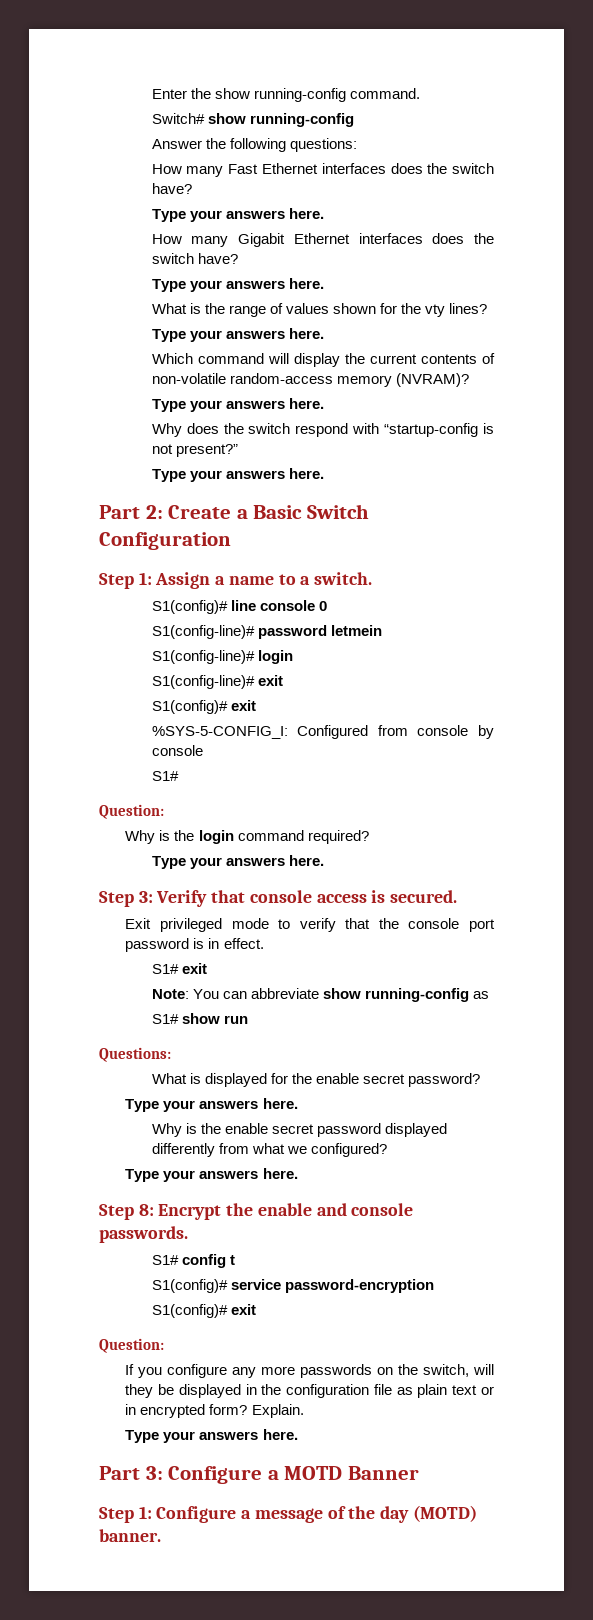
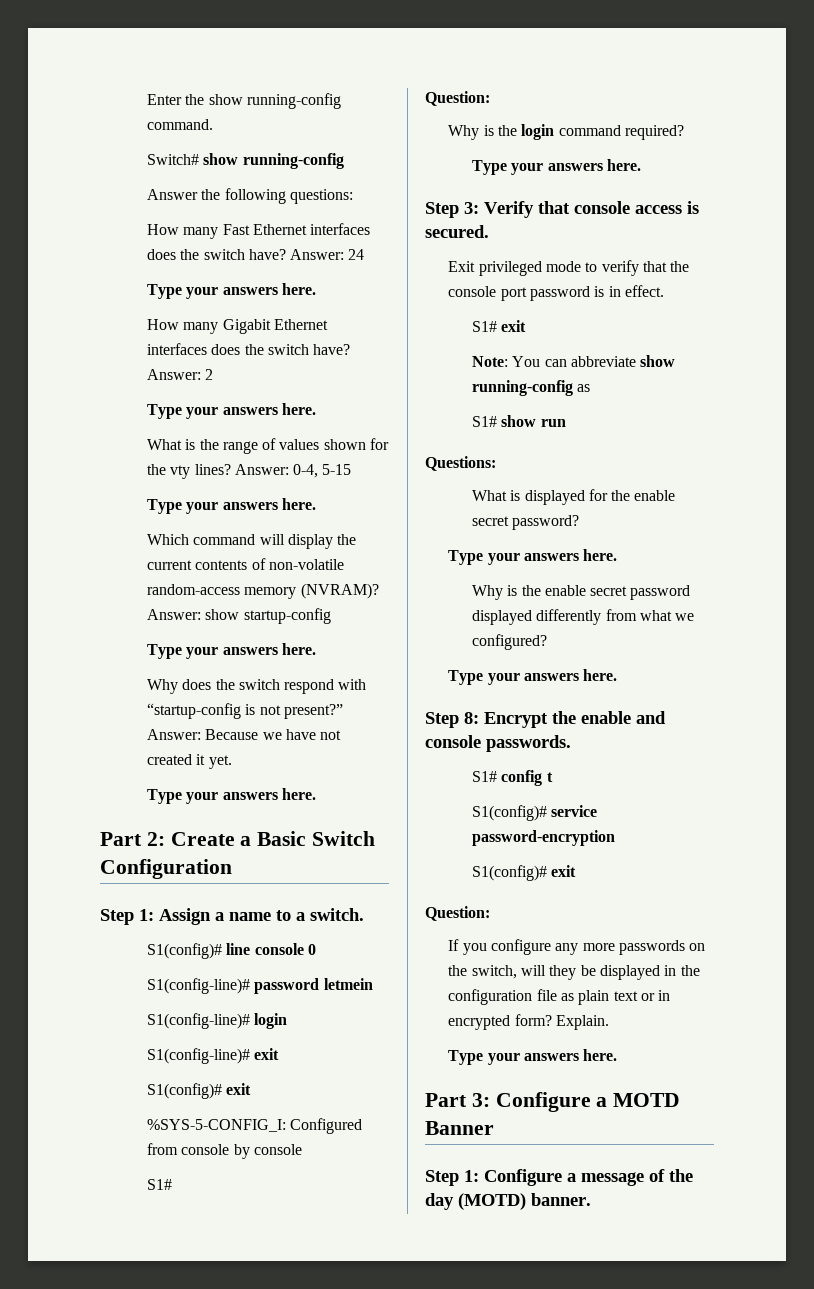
(192, 188) none -> [290,249,365,260] Answer: 24
(238, 258) none -> [146,369,214,380] Answer: 2
(488, 308) none -> [234,464,352,478] Answer: 0-4, 5-15
(469, 380) none -> [146,608,331,624] Answer: show startup-config
(238, 450) none -> [146,729,342,740] [146,754,232,769] Answer: Because we have not created it yet.

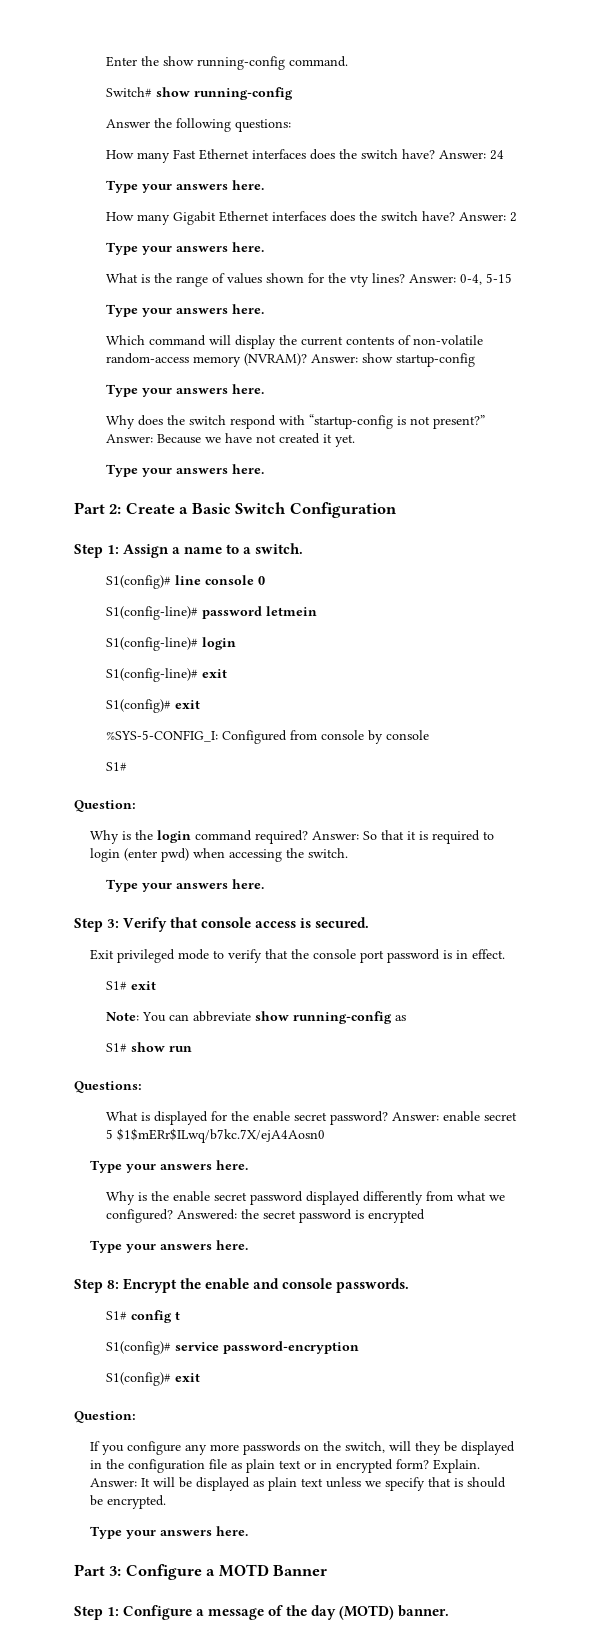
(685, 132) none -> [311,830,494,844] [89,848,348,862] Answer: So that it is required to login (enter pwd) when accessing the switch.
(580, 522) none -> [391,1111,517,1122] [105,1128,325,1143] Answer: enable secret 5 $1$mERr$ILwq/b7kc.7X/ejA4Aosn0
(547, 642) none -> [176,1209,425,1223] Answered: the secret password is encrypted
(610, 1022) none -> [89,1477,506,1491] [89,1495,166,1509] Answer: It will be displayed as plain text unless we specify that is should be encrypted.

